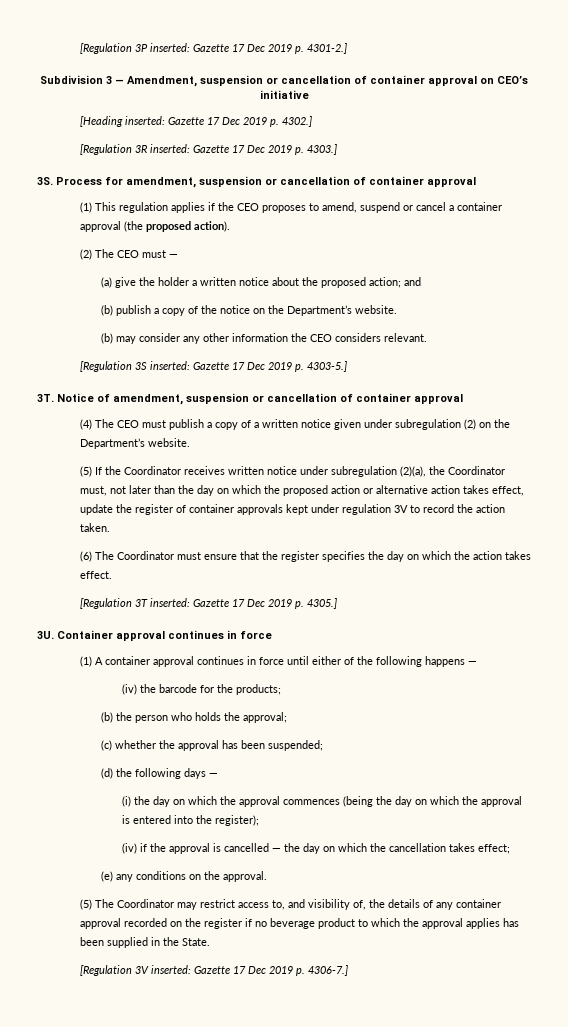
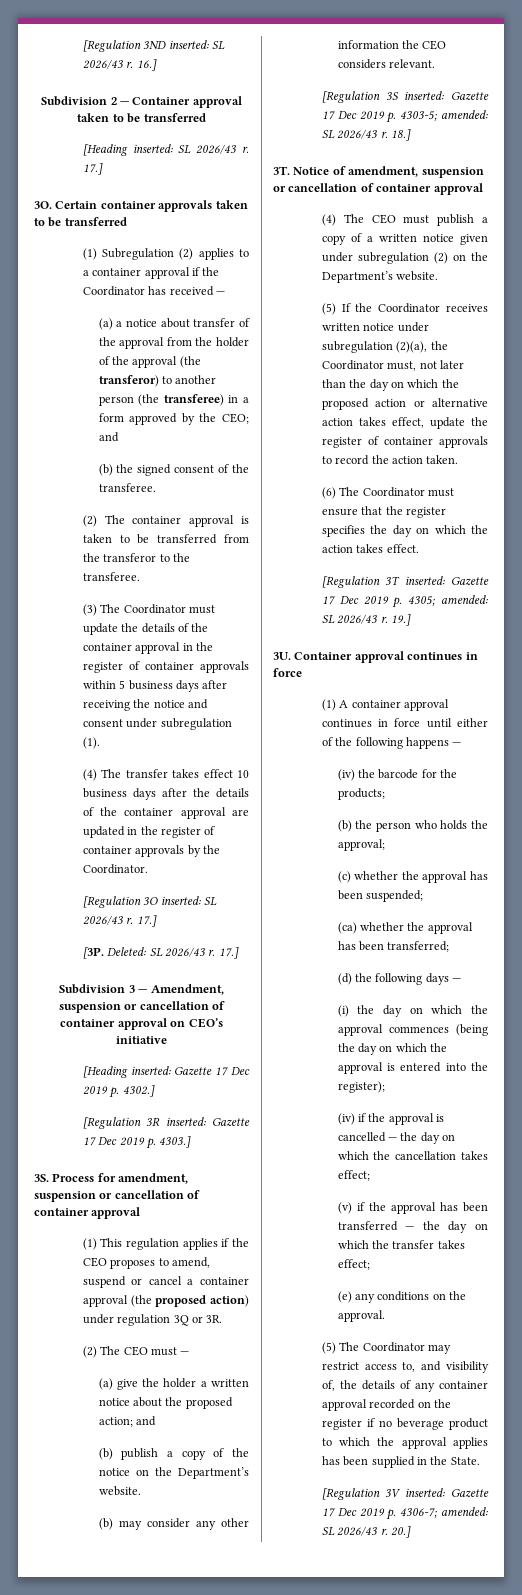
[79,43,347,54] [Regulation 3P inserted: Gazette 17 Dec 2019 p. 4301-2.] -> [82,40,225,52] [82,59,157,71] [41,96,242,108] [77,113,206,123] [82,144,250,156] [82,163,103,175] [34,200,248,212] [34,217,127,227] [82,248,249,260] [82,267,220,279] [82,286,225,296] [98,318,250,330] [98,337,249,349] [98,356,201,368] [98,375,217,387] [98,394,249,406] [98,413,249,425] [98,432,119,442] [98,464,250,476] [98,483,156,492] [82,515,249,527] [82,534,249,544] [82,553,190,562] [82,572,140,581] [82,604,215,616] [82,623,209,635] [82,642,213,654] [82,661,249,673] [82,680,228,692] [82,699,208,711] [82,718,232,730] [82,737,100,749] [82,769,249,781] [82,788,249,800] [82,807,249,819] [82,826,216,838] [82,845,220,857] [82,864,148,874] [82,896,217,908] [82,915,157,927] [82,947,239,959] [Regulation 3ND inserted: SL 2026/43 r. 16.] // Subdivision 2 — Container approval taken to be transferred // [Heading inserted: SL 2026/43 r. 17.] // 3O. Certain container approvals taken to be transferred // (1) Subregulation (2) applies to a container approval if the Coordinator has received — // (a) a notice about transfer of the approval from the holder of the approval (the transferor) to another person (the transferee) in a form approved by the CEO; and // (b) the signed consent of the transferee. // (2) The container approval is taken to be transferred from the transferor to the transferee. // (3) The Coordinator must update the details of the container approval in the register of container approvals within 5 business days after receiving the notice and consent under subregulation (1). // (4) The transfer takes effect 10 business days after the details of the container approval are updated in the register of container approvals by the Coordinator. // [Regulation 3O inserted: SL 2026/43 r. 17.] // [3P. Deleted: SL 2026/43 r. 17.]
[193,221,230,232] action). -> [210,1295,249,1307] [82,1314,223,1326] action) under regulation 3Q or 3R.
[306,361,347,372] 4303-5.] -> [400,110,488,121] [321,129,411,141] 4303-5; amended: SL 2026/43 r. 18.]
[285,504,408,515] kept under regulation 3V -> (488, 442) none
[306,598,337,609] 4305.] -> [408,595,488,606] [321,614,411,626] 4305; amended: SL 2026/43 r. 19.]
(323, 745) none -> [337,922,473,934] [337,941,450,952] // (ca) whether the approval has been transferred;
(511, 849) none -> [337,1202,488,1214] [337,1221,488,1233] [337,1240,465,1249] [337,1259,370,1270] // (v) if the approval has been transferred — the day on which the transfer takes effect;
[307,965,348,976] 4306-7.] -> [400,1507,488,1518] [321,1526,411,1538] 4306-7; amended: SL 2026/43 r. 20.]

